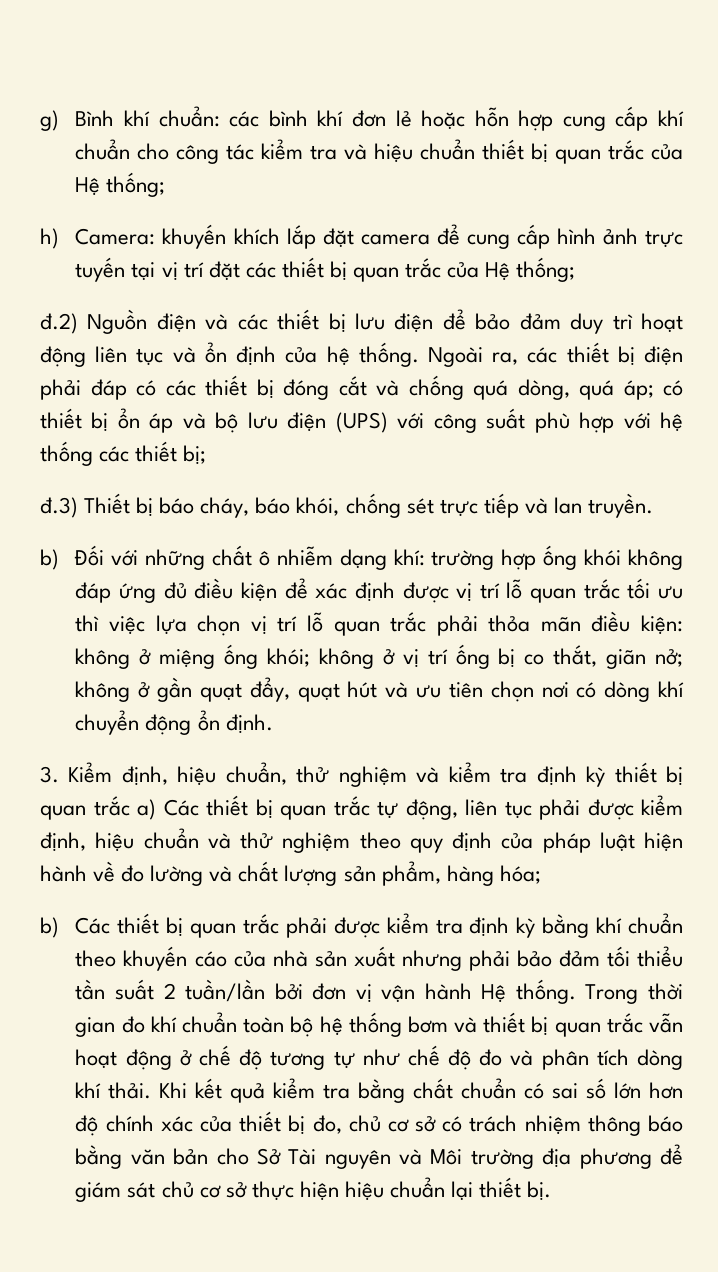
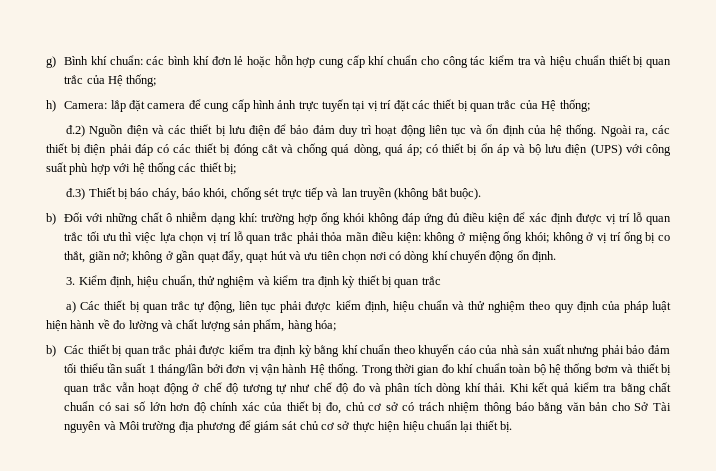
[162,224,280,249] khuyến khích -> (108, 105) none
[587,493,653,518] truyền. -> [360,187,482,200] truyền (không bắt buộc).
(130, 806) none -> (441, 280) //
[163,979,266,1002] 2 tuần/lần -> [148,363,205,376] 1 tháng/lần

